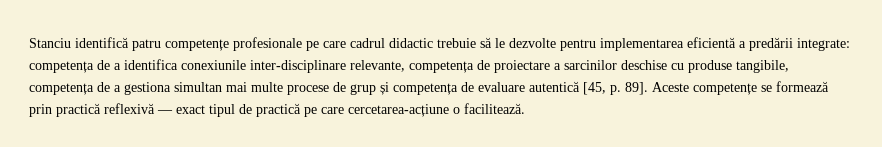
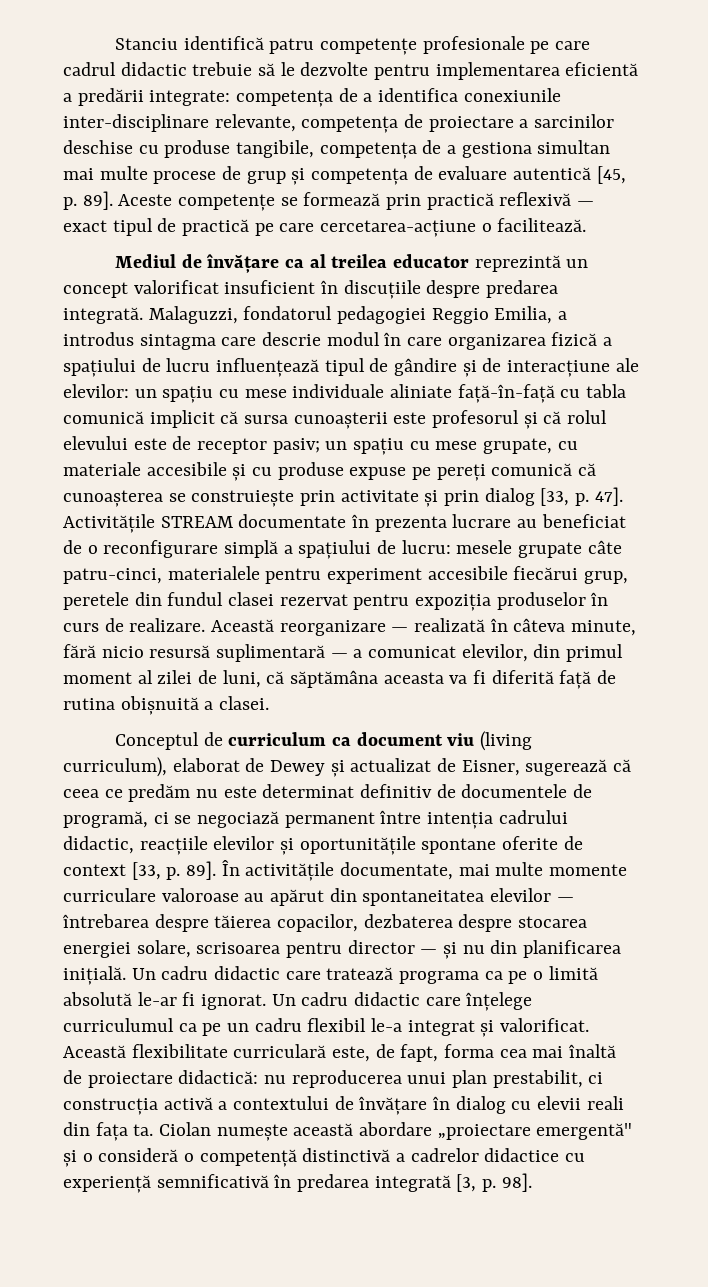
(525, 108) none -> [114,254,589,273] [63,280,559,299] [63,306,568,324] [63,332,613,350] [63,358,639,377] [63,384,627,403] [63,410,608,429] [63,436,578,455] [63,462,597,481] [63,487,623,507] [63,514,626,533] [63,540,622,559] [63,566,629,584] [63,592,609,611] [63,618,637,636] [63,644,624,662] [63,670,617,689] [63,696,270,715] [114,731,532,751] [63,757,632,777] [63,784,593,802] [63,810,568,829] [63,836,583,855] [63,860,628,881] [63,888,574,906] [63,914,588,932] [63,940,622,959] [63,966,598,985] [63,992,533,1011] [63,1018,590,1037] [63,1044,617,1062] [63,1070,604,1088] [63,1096,624,1115] [63,1122,633,1141] [63,1148,586,1167] [63,1173,532,1193] // Mediul de învățare ca al treilea educator reprezintă un concept valorificat insuficient în discuțiile despre predarea integrată. Malaguzzi, fondatorul pedagogiei Reggio Emilia, a introdus sintagma care descrie modul în care organizarea fizică a spațiului de lucru influențează tipul de gândire și de interacțiune ale elevilor: un spațiu cu mese individuale aliniate față-în-față cu tabla comunică implicit că sursa cunoașterii este profesorul și că rolul elevului este de receptor pasiv; un spațiu cu mese grupate, cu materiale accesibile și cu produse expuse pe pereți comunică că cunoașterea se construiește prin activitate și prin dialog [33, p. 47]. Activitățile STREAM documentate în prezenta lucrare au beneficiat de o reconfigurare simplă a spațiului de lucru: mesele grupate câte patru-cinci, materialele pentru experiment accesibile fiecărui grup, peretele din fundul clasei rezervat pentru expoziția produselor în curs de realizare. Această reorganizare — realizată în câteva minute, fără nicio resursă suplimentară — a comunicat elevilor, din primul moment al zilei de luni, că săptămâna aceasta va fi diferită față de rutina obișnuită a clasei. // Conceptul de curriculum ca document viu (living curriculum), elaborat de Dewey și actualizat de Eisner, sugerează că ceea ce predăm nu este determinat definitiv de documentele de programă, ci se negociază permanent între intenția cadrului didactic, reacțiile elevilor și oportunitățile spontane oferite de context [33, p. 89]. În activitățile documentate, mai multe momente curriculare valoroase au apărut din spontaneitatea elevilor — întrebarea despre tăierea copacilor, dezbaterea despre stocarea energiei solare, scrisoarea pentru director — și nu din planificarea inițială. Un cadru didactic care tratează programa ca pe o limită absolută le-ar fi ignorat. Un cadru didactic care înțelege curriculumul ca pe un cadru flexibil le-a integrat și valorificat. Această flexibilitate curriculară este, de fapt, forma cea mai înaltă de proiectare didactică: nu reproducerea unui plan prestabilit, ci construcția activă a contextului de învățare în dialog cu elevii reali din fața ta. Ciolan numește această abordare „proiectare emergentă" și o consideră o competență distinctivă a cadrelor didactice cu experiență semnificativă în predarea integrată [3, p. 98].

